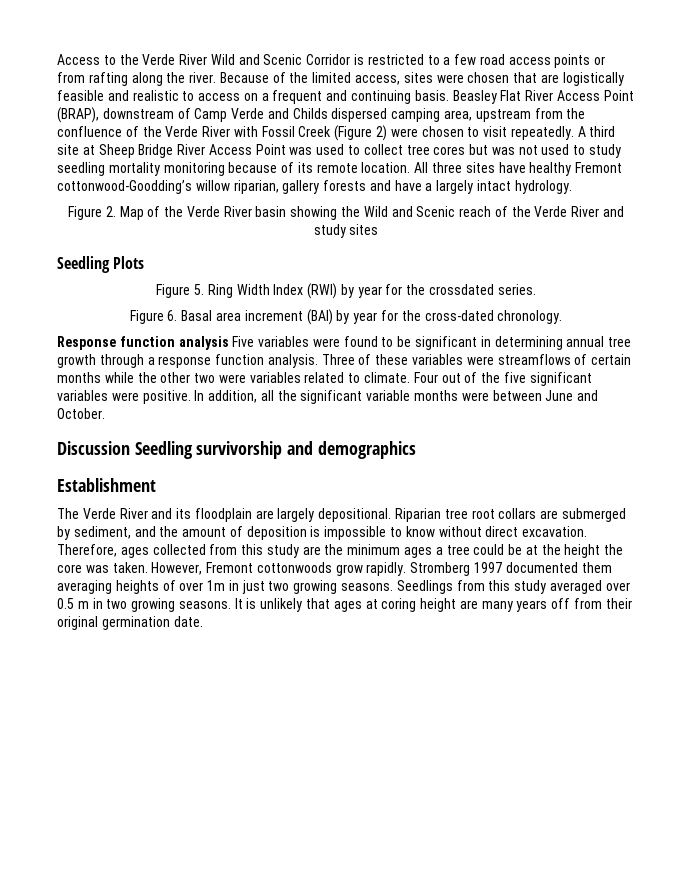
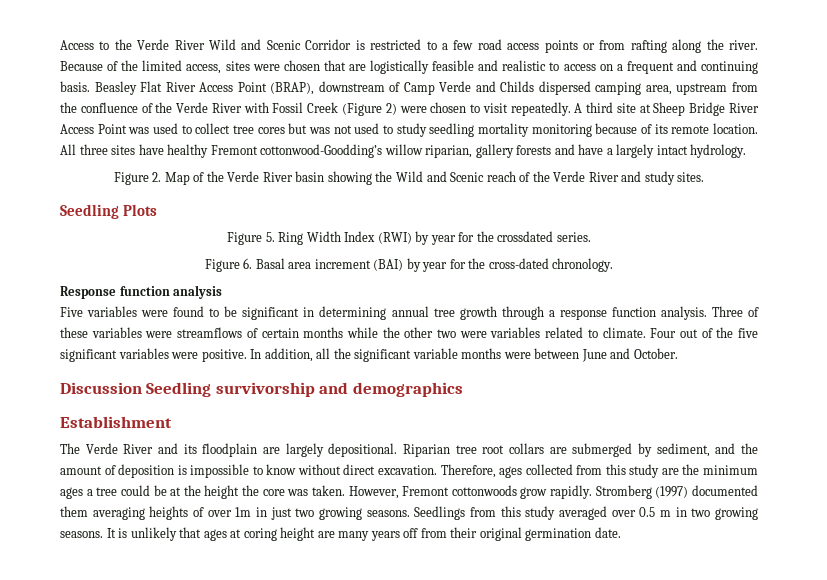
[349,224,379,235] sites -> [677,172,705,182] sites.
(229, 343) none -> (223, 292) //
[474,562,503,573] 1997 -> [655,486,689,498] (1997)

